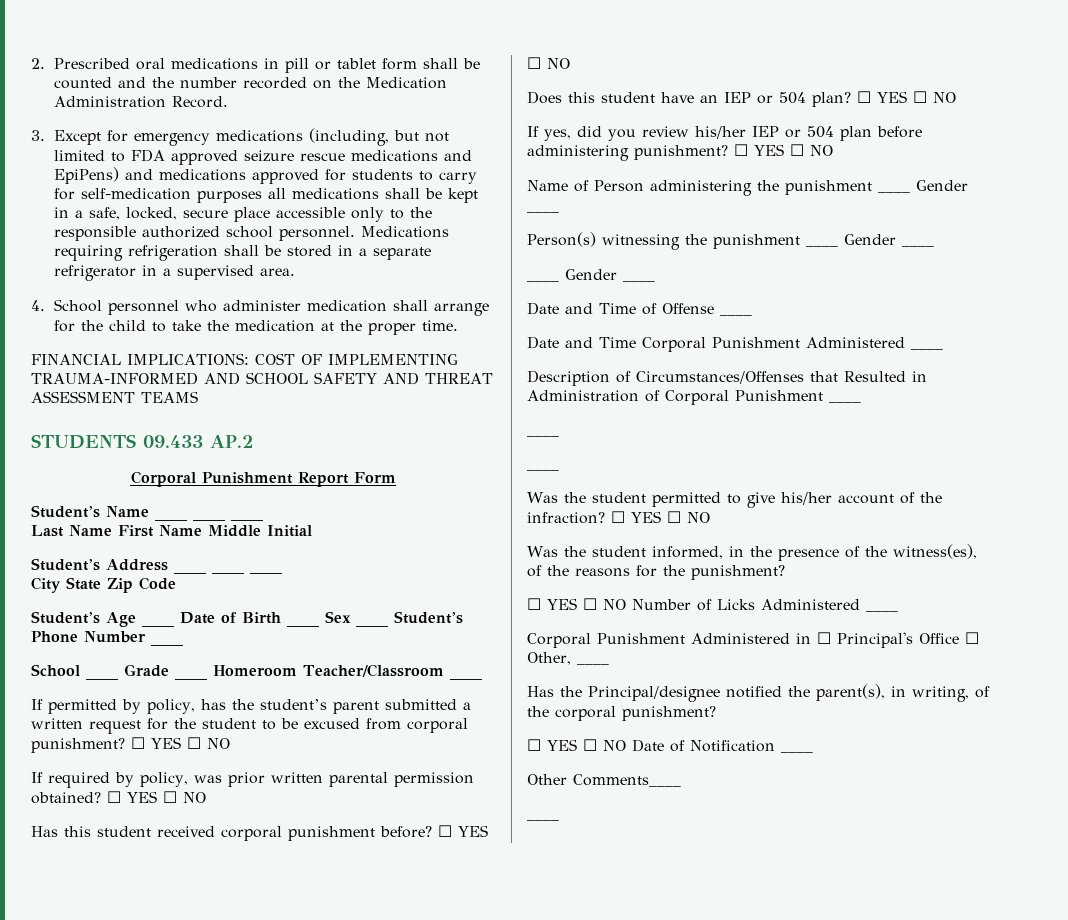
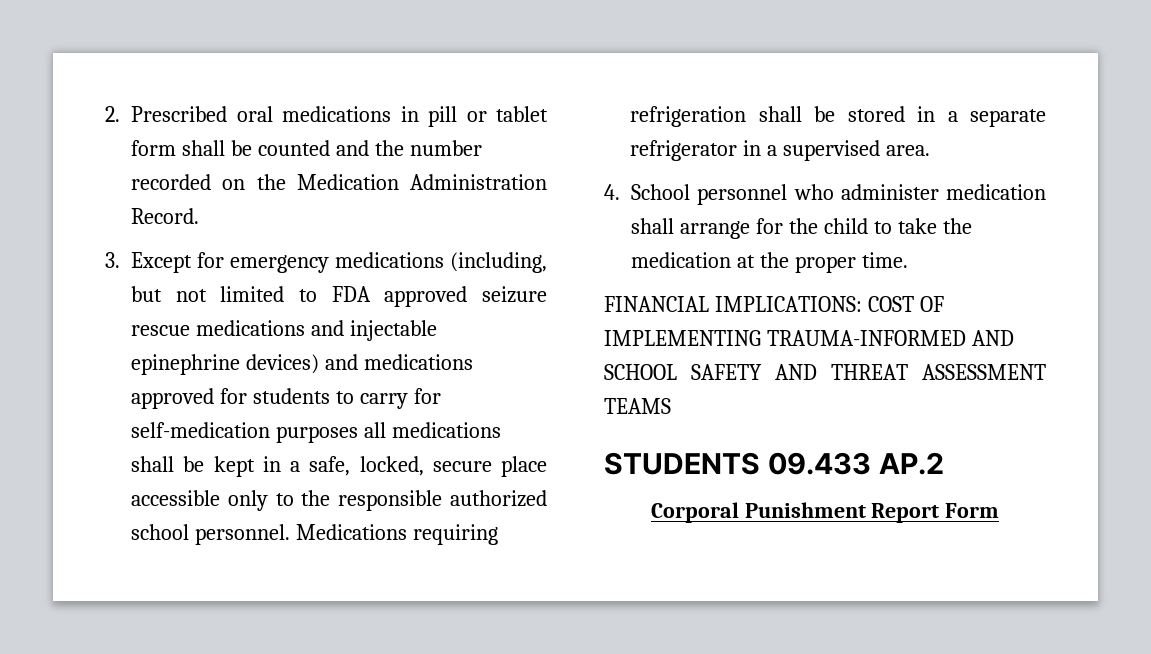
[53,167,119,184] EpiPens) -> [349,320,437,341] [131,354,319,375] injectable epinephrine devices)
[31,505,149,518] [155,517,263,521] [31,525,312,537] [31,558,282,574] [31,577,176,593] [31,611,319,627] [325,611,351,623] [356,611,463,627] [31,631,183,646] [31,664,80,676] [86,664,207,680] [213,664,482,680] [31,699,471,714] [31,718,468,734] [31,737,230,753] [31,772,474,788] [31,791,206,804] [31,825,488,841] [527,57,570,69] [527,91,956,107] [527,126,922,141] [527,144,833,161] [527,180,910,196] [916,180,968,191] [527,211,559,213] [527,232,838,250] [844,234,896,245] [902,245,934,247] [527,280,559,282] [565,269,617,280] [623,280,655,282] [527,302,714,315] [720,314,752,316] [527,336,905,352] [911,348,943,350] [527,370,927,386] [527,390,823,405] [829,401,861,403] [527,435,559,437] [527,469,559,471] [527,492,942,508] [527,511,710,524] [527,544,977,561] [527,565,785,580] [527,598,860,611] [866,610,898,612] [527,632,979,648] [527,652,609,665] [527,684,990,702] [527,706,716,721] [527,739,813,753] [527,774,681,787] [527,819,559,821] // Student’s Name ____ ____ ____ // Last Name First Name Middle Initial // Student’s Address ____ ____ ____ // City State Zip Code // Student’s Age ____ Date of Birth ____ Sex ____ Student’s Phone Number ____ // School ____ Grade ____ Homeroom Teacher/Classroom ____ // If permitted by policy, has the student’s parent submitted a written request for the student to be excused from corporal punishment? ☐ YES ☐ NO // If required by policy, was prior written parental permission obtained? ☐ YES ☐ NO // Has this student received corporal punishment before? ☐ YES ☐ NO // Does this student have an IEP or 504 plan? ☐ YES ☐ NO // If yes, did you review his/her IEP or 504 plan before administering punishment? ☐ YES ☐ NO // Name of Person administering the punishment ____ Gender ____ // Person(s) witnessing the punishment ____ Gender ____ // ____ Gender ____ // Date and Time of Offense ____ // Date and Time Corporal Punishment Administered ____ // Description of Circumstances/Offenses that Resulted in Administration of Corporal Punishment ____ // ____ // ____ // Was the student permitted to give his/her account of the infraction? ☐ YES ☐ NO // Was the student informed, in the presence of the witness(es), of the reasons for the punishment? // ☐ YES ☐ NO Number of Licks Administered ____ // Corporal Punishment Administered in ☐ Principal's Office ☐ Other, ____ // Has the Principal/designee notified the parent(s), in writing, of the corporal punishment? // ☐ YES ☐ NO Date of Notification ____ // Other Comments____ // ____ -> (1000, 510) none

